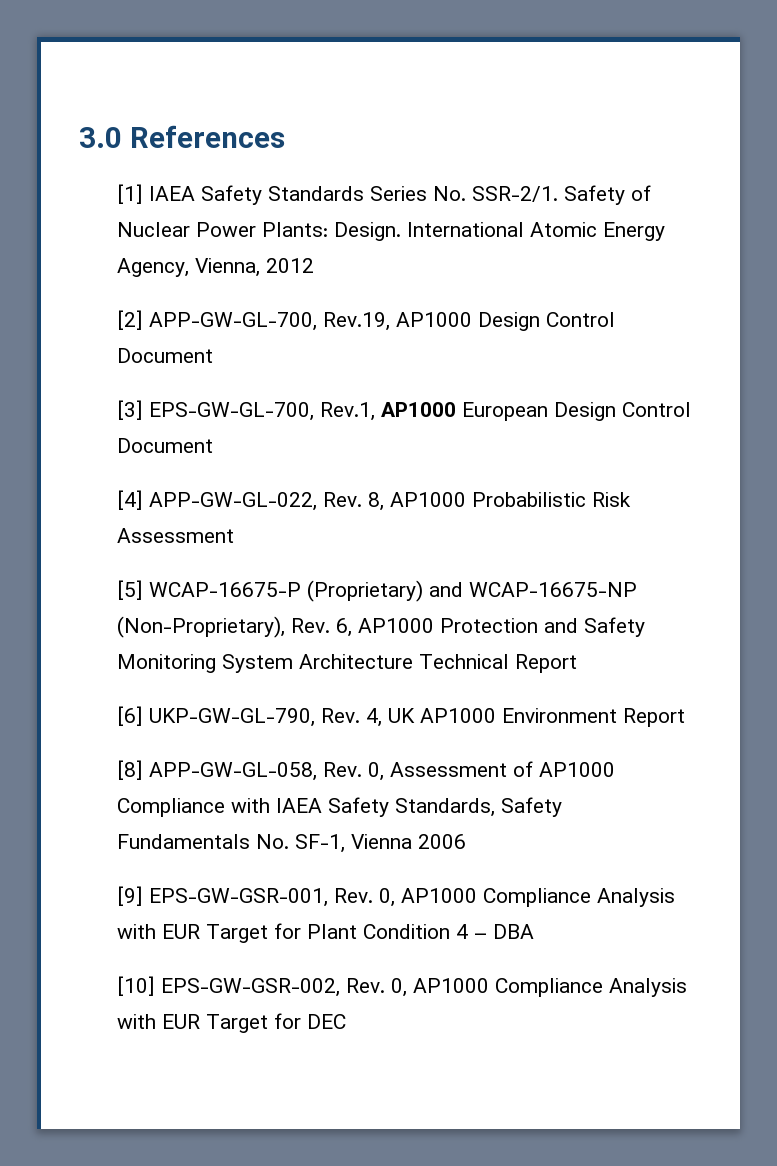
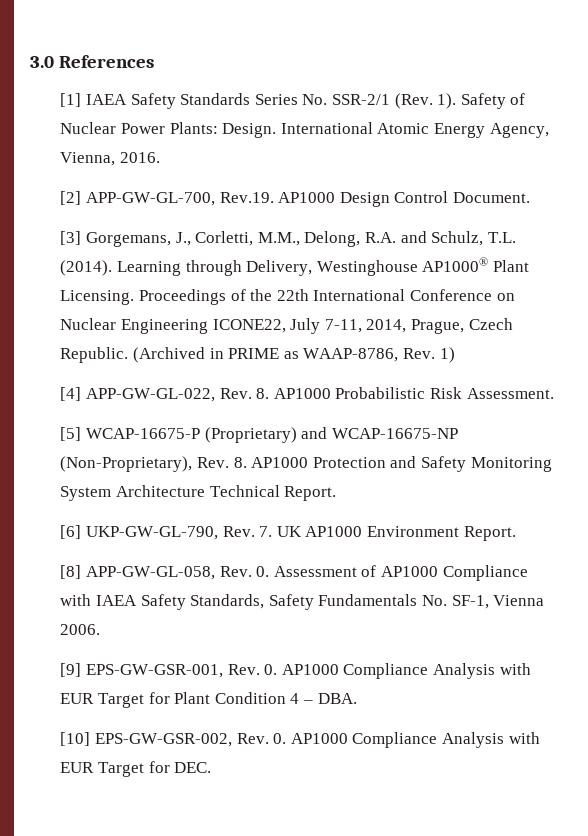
[472,186,559,202] SSR-2/1. -> [331,93,457,109] SSR-2/1 (Rev. 1).
[266,258,315,273] 2012 -> [119,152,160,163] 2016.
[323,312,391,331] Rev.19, -> [219,192,274,203] Rev.19.
[117,348,214,363] Document -> [452,192,530,203] Document.
[149,402,692,421] [117,438,214,453] EPS-GW-GL-700, Rev.1, AP1000 European Design Control Document -> [85,231,516,247] [60,257,529,276] [60,289,515,305] [60,318,513,334] [60,347,455,363] Gorgemans, J., Corletti, M.M., Delong, R.A. and Schulz, T.L. (2014). Learning through Delivery, Westinghouse AP1000® Plant Licensing. Proceedings of the 22th International Conference on Nuclear Engineering ICONE22, July 7-11, 2014, Prague, Czech Republic. (Archived in PRIME as WAAP-8786, Rev. 1)
[368,492,385,511] 8, -> [256,388,270,399] 8.
[117,528,235,543] Assessment -> [466,388,554,399] Assessment.
[336,618,353,637] 6, -> [233,457,247,468] 8.
[515,654,578,673] Report -> [284,486,337,501] Report.
[366,708,383,727] 4, -> [259,526,273,537] 7.
[623,708,686,727] Report -> [463,526,516,541] Report.
[368,762,385,781] 0, -> [256,566,270,577] 0.
[418,834,467,849] 2006 -> [60,624,101,635] 2006.
[379,888,396,907] 0, -> [264,664,278,675] 0.
[493,924,535,939] DBA -> [317,693,357,704] DBA.
[391,978,688,997] [117,1013,347,1033] 0, AP1000 Compliance Analysis with EUR Target for DEC -> [273,732,540,748] [60,761,212,777] 0. AP1000 Compliance Analysis with EUR Target for DEC.

